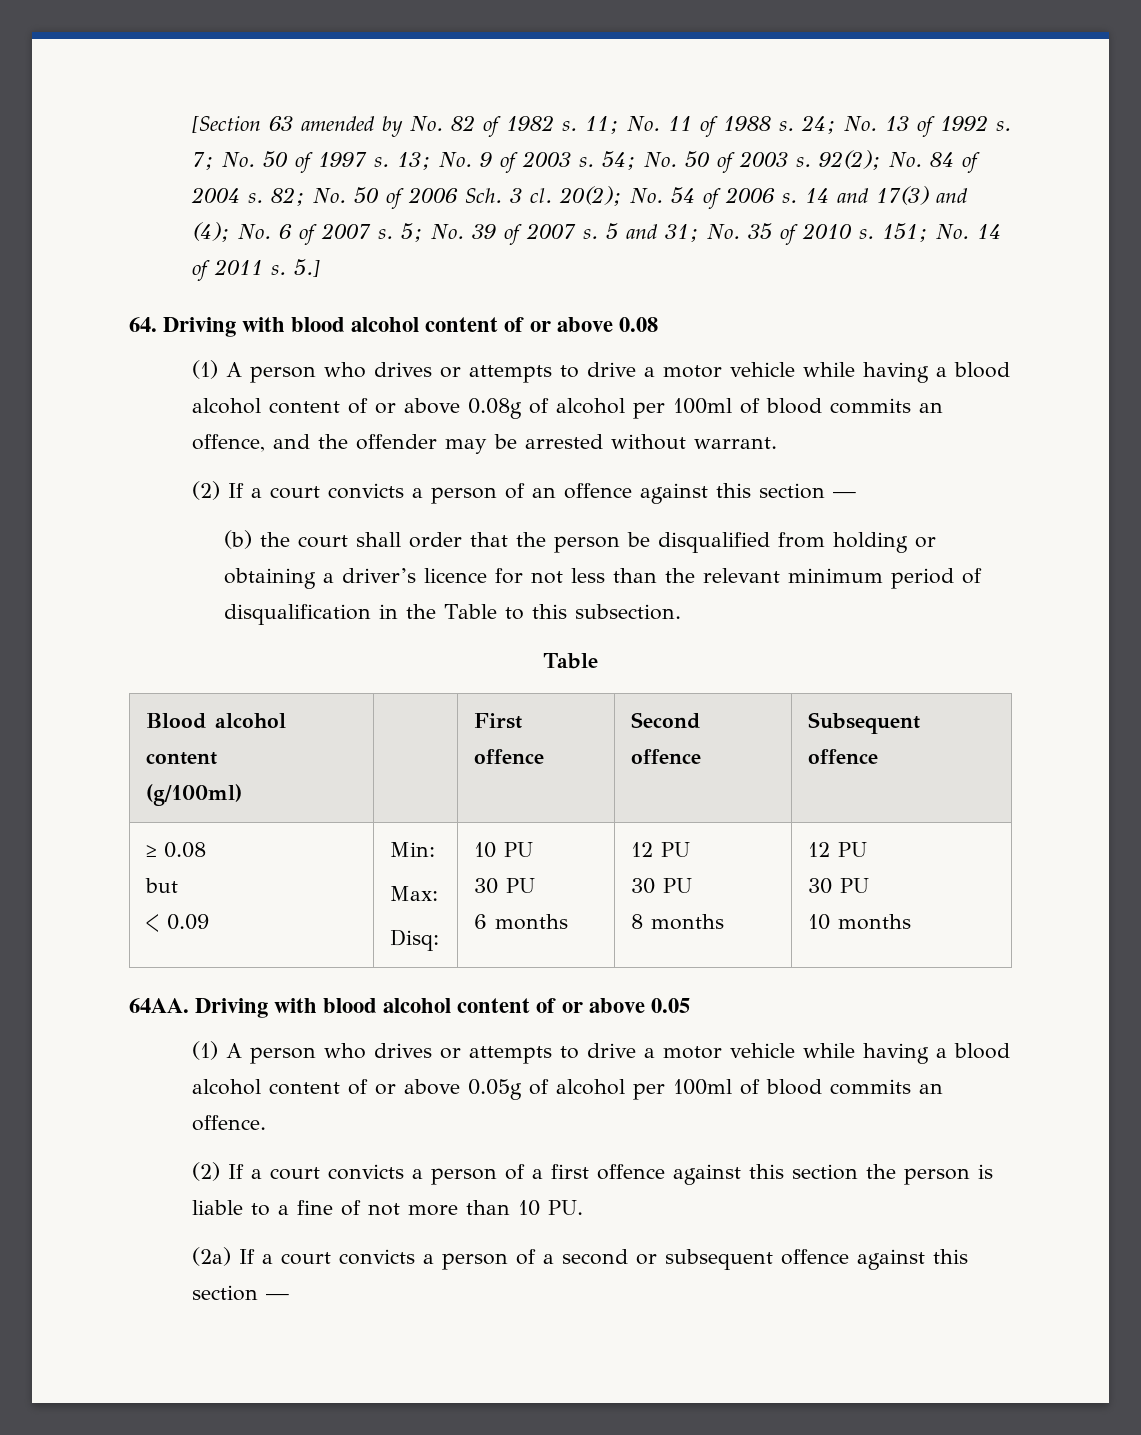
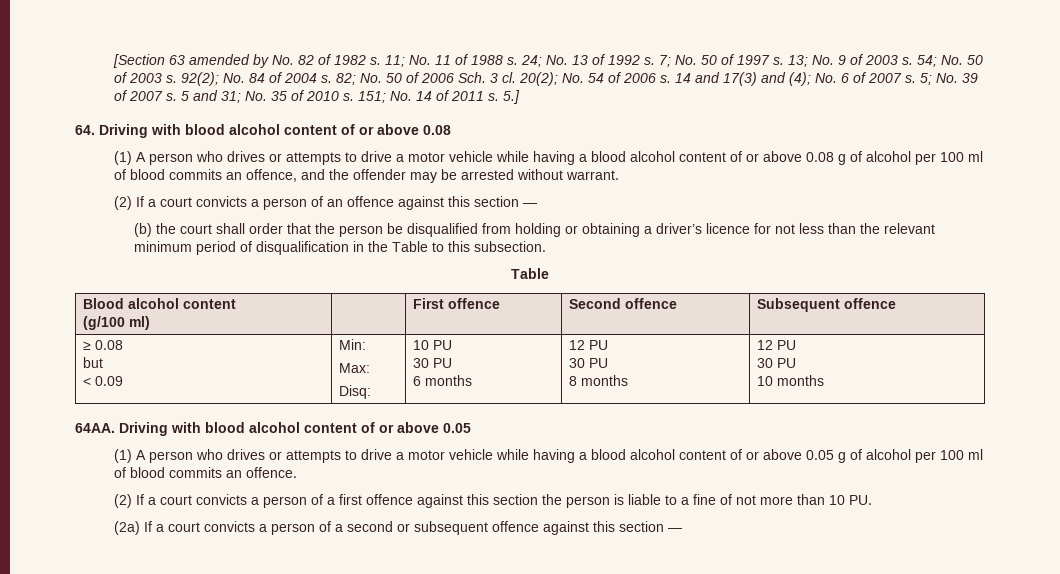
[468,398,733,419] 0.08g of alcohol per 100ml -> [806,151,984,165] 0.08 g of alcohol per 100 ml
[146,784,243,806] (g/100ml) -> [83,316,151,330] (g/100 ml)
[468,1079,733,1100] 0.05g of alcohol per 100ml -> [806,449,984,463] 0.05 g of alcohol per 100 ml

